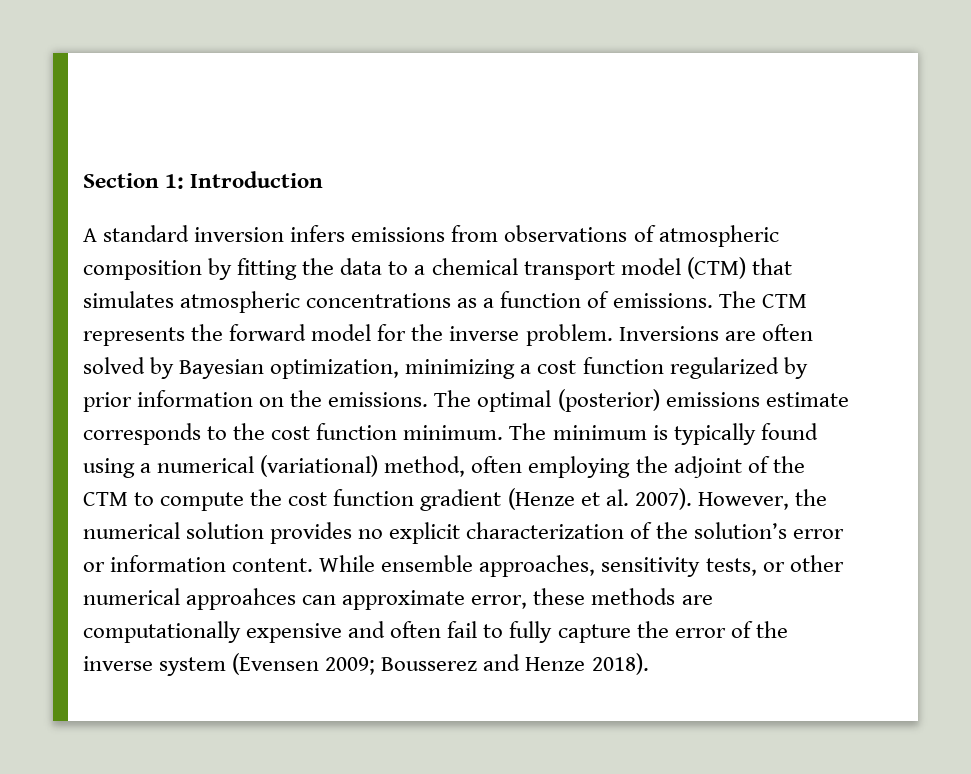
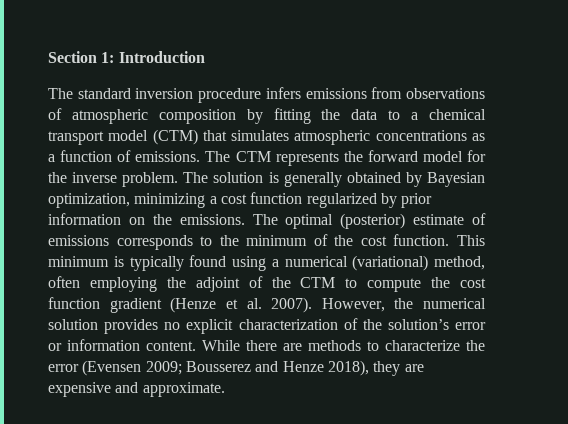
[83,228,97,242] A -> [48,88,73,99] The
(285, 234) none -> [198,88,262,103] procedure
[618,324,813,341] [83,357,145,374] Inversions are often solved -> [183,172,401,187] The solution is generally obtained
[665,392,849,407] [83,423,547,445] emissions estimate corresponds to the cost function minimum. The -> [413,213,486,225] [48,234,485,250] estimate of emissions corresponds to the minimum of the cost function. This
[381,555,844,577] [83,588,713,610] [83,621,788,643] [83,656,227,676] ensemble approaches, sensitivity tests, or other numerical approahces can approximate error, these methods are computationally expensive and often fail to fully capture the error of the inverse system -> [246,340,485,351] [48,364,79,372] there are methods to characterize the error
[591,653,649,675] 2018). -> [327,360,424,376] [48,382,225,397] 2018), they are expensive and approximate.

